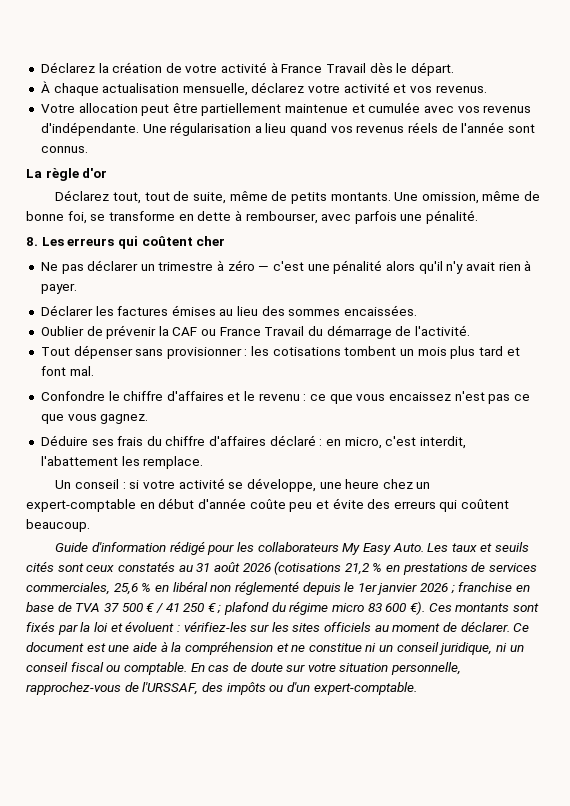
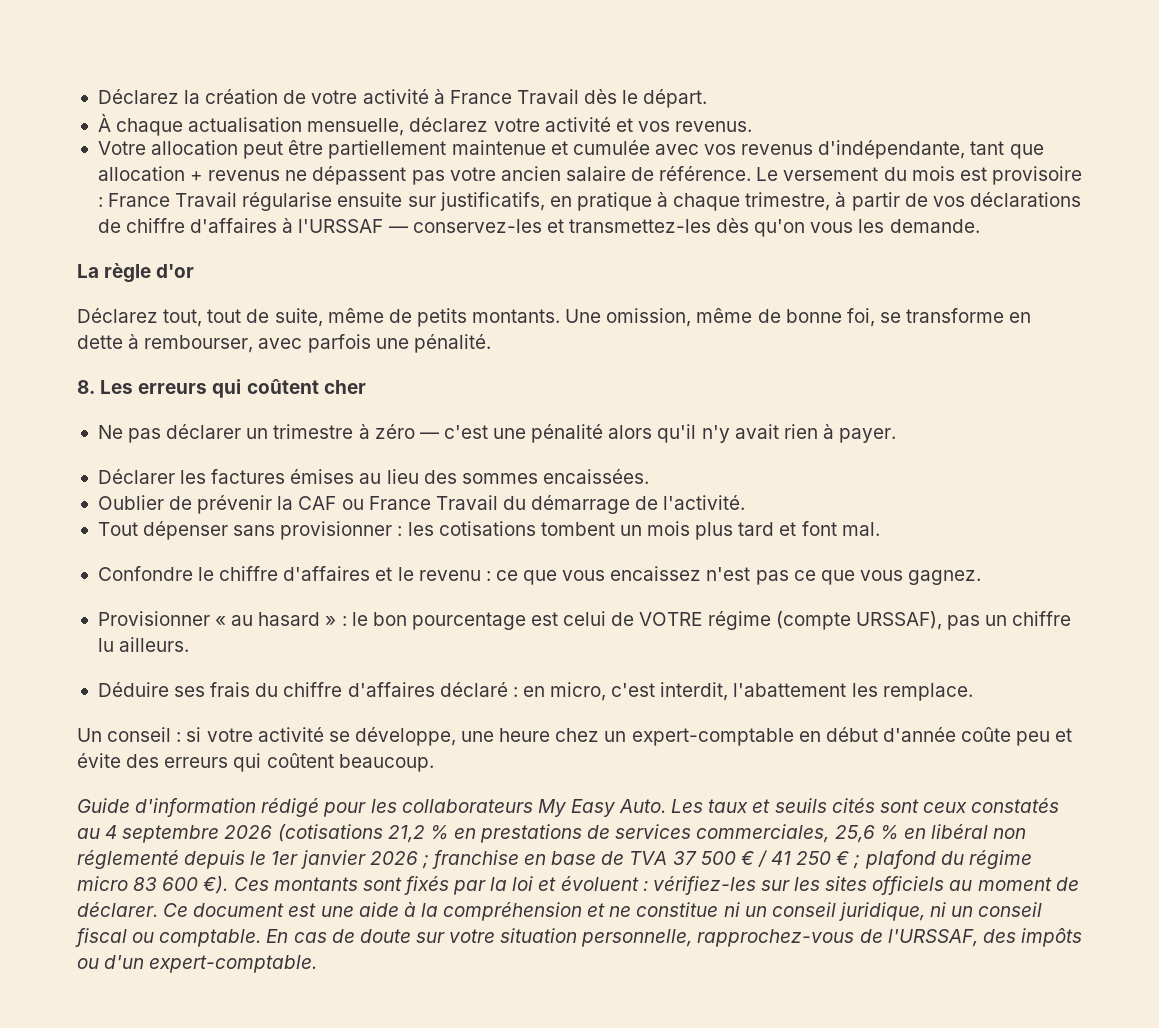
[40,122,535,136] [40,146,88,153] d'indépendante. Une régularisation a lieu quand vos revenus réels de l'année sont connus. -> [818,140,1044,159] [97,166,1082,185] [97,192,1081,211] [97,218,980,237] d'indépendante, tant que allocation + revenus ne dépassent pas votre ancien salaire de référence. Le versement du mois est provisoire : France Travail régularise ensuite sur justificatifs, en pratique à chaque trimestre, à partir de vos déclarations de chiffre d'affaires à l'URSSAF — conservez-les et transmettez-les dès qu'on vous les demande.
(149, 419) none -> [97,611,1072,630] [97,637,190,652] // Provisionner « au hasard » : le bon pourcentage est celui de VOTRE régime (compte URSSAF), pas un chiffre lu ailleurs.
[196,562,240,572] 31 août -> [105,825,220,843] 4 septembre

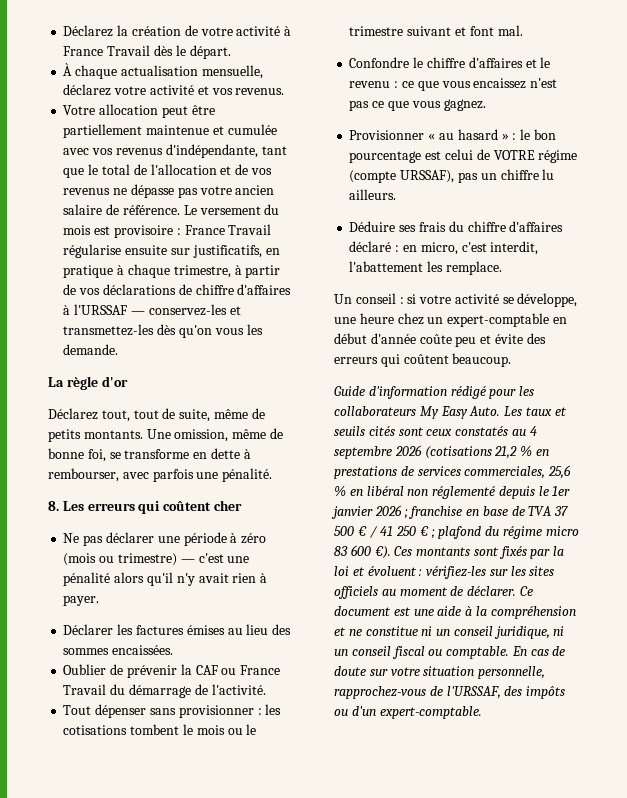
[97,166,204,181] allocation + -> [88,164,272,175] le total de l'allocation et de vos
[312,166,407,185] dépassent -> [130,184,174,198] dépasse
[246,424,415,439] un trimestre à zéro -> [157,532,267,546] [63,553,177,566] une période à zéro (mois ou trimestre)
[619,521,775,540] un mois plus tard -> [182,724,257,735] [349,26,452,36] le mois ou le trimestre suivant

